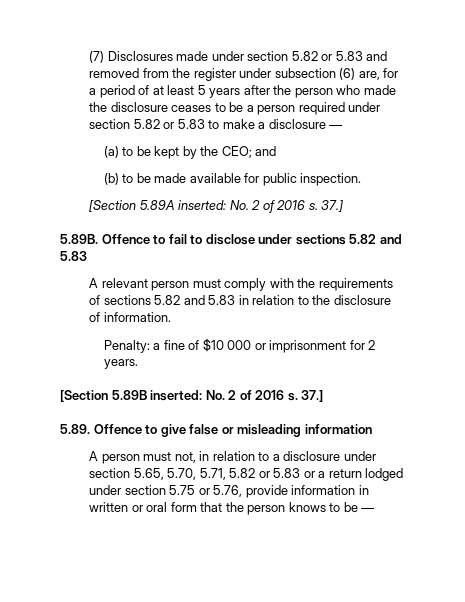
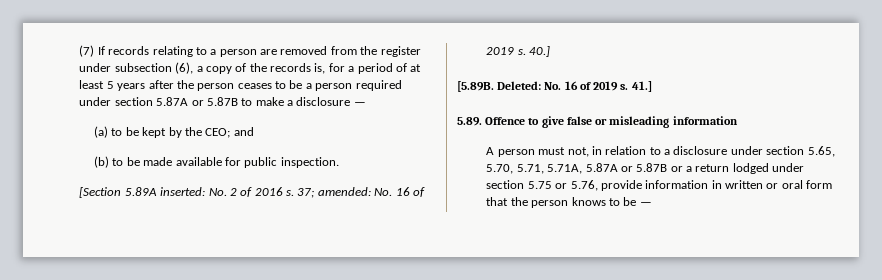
[107,51,388,61] Disclosures made under section 5.82 or 5.83 and -> [97,46,278,57] If records relating to a person are
[339,68,380,80] (6) are, -> [175,62,326,74] (6), a copy of the records is,
[336,85,396,95] [89,102,168,112] who made the disclosure -> (235, 87) none
[133,119,205,129] 5.82 or 5.83 -> [156,97,238,106] 5.87A or 5.87B
[321,200,344,212] [60,234,402,245] [60,251,87,261] [89,278,393,291] [89,295,391,305] [89,312,171,322] [103,338,376,353] [103,359,138,369] [60,390,324,402] 37.] // 5.89B. Offence to fail to disclose under sections 5.82 and 5.83 // A relevant person must comply with the requirements of sections 5.82 and 5.83 in relation to the disclosure of information. // Penalty: a fine of $10 000 or imprisonment for 2 years. // [Section 5.89B inserted: No. 2 of 2016 s. 37.] -> [297,187,425,198] [486,46,551,57] [457,81,652,92] 37; amended: No. 16 of 2019 s. 40.] // [5.89B. Deleted: No. 16 of 2019 s. 41.]
[229,468,301,478] 5.82 or 5.83 -> [547,163,668,174] 5.71A, 5.87A or 5.87B

